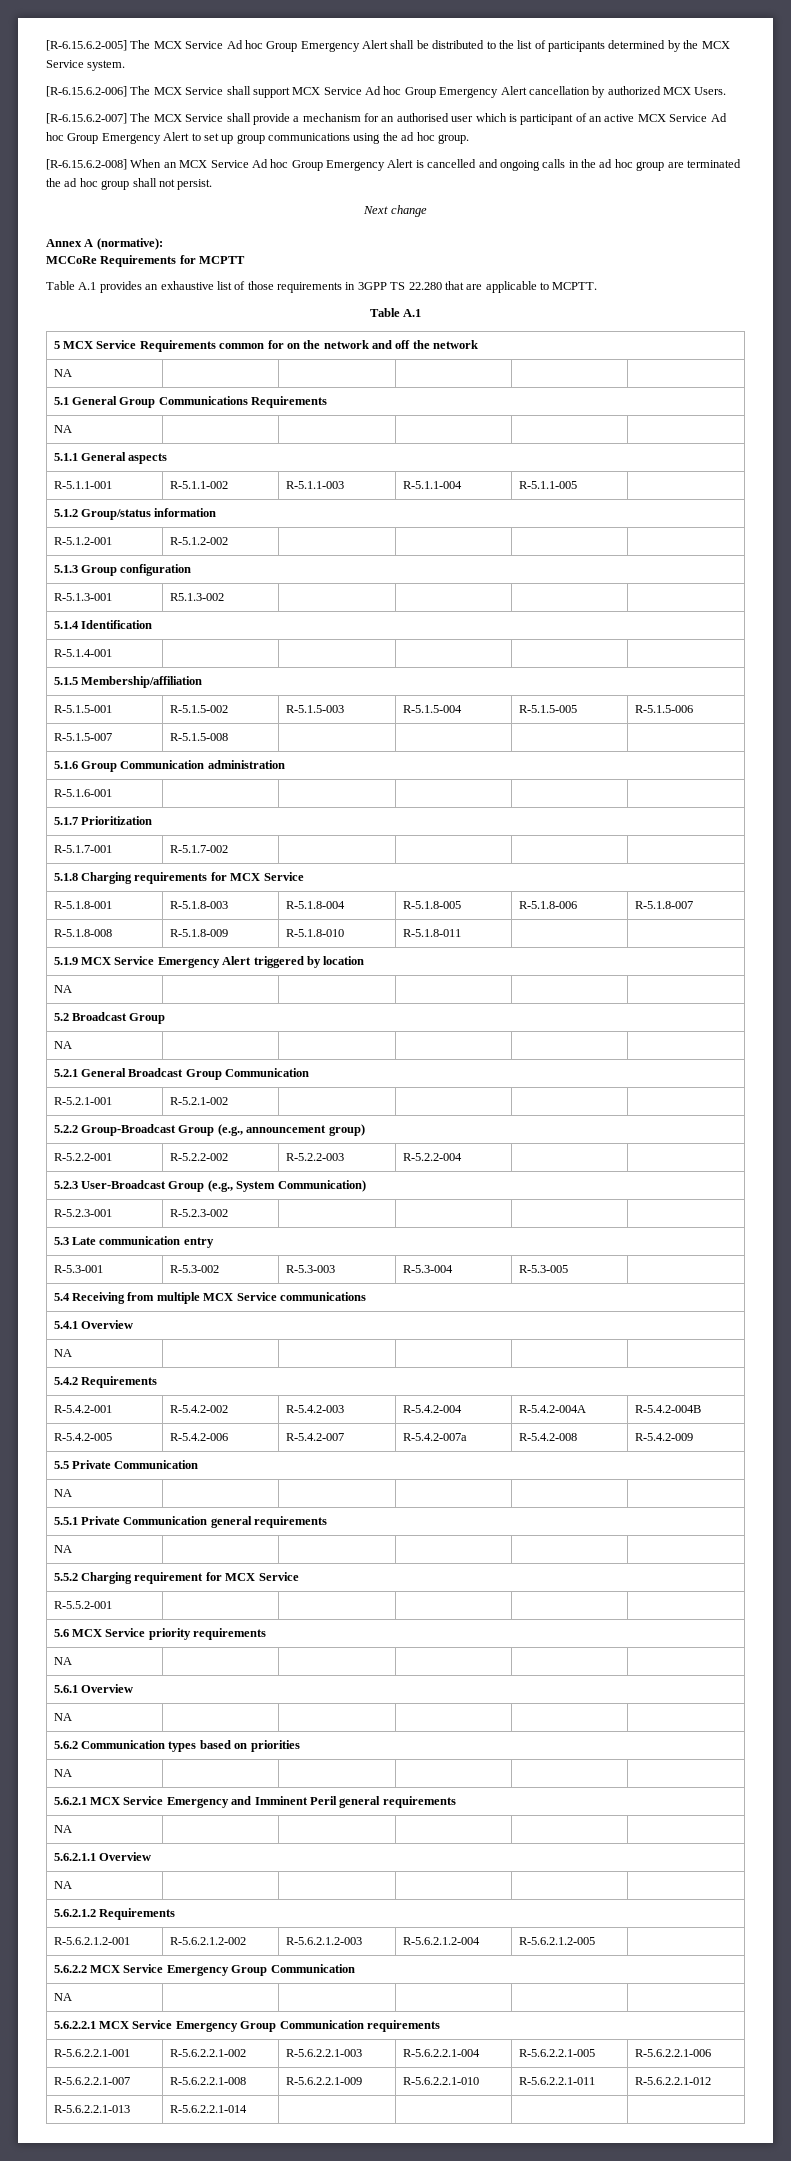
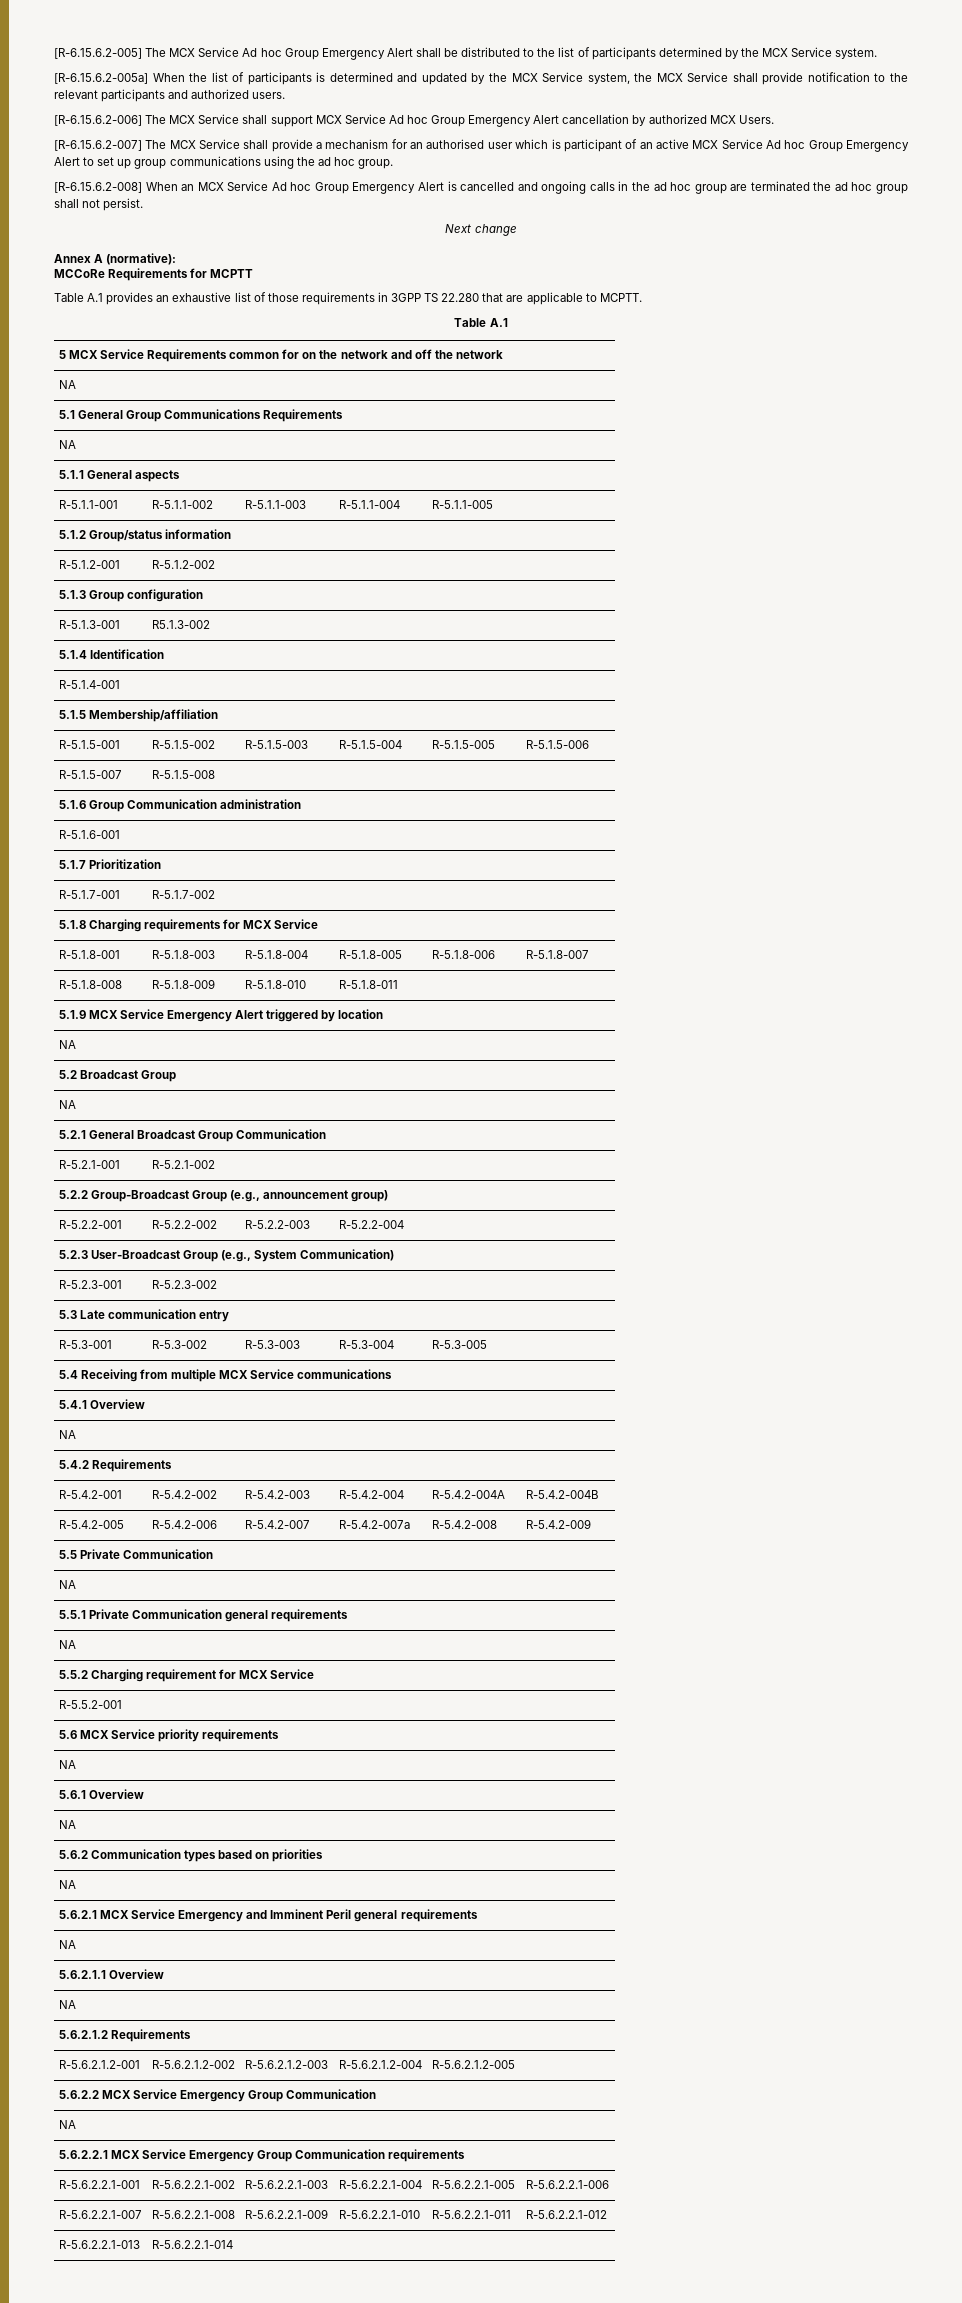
(126, 65) none -> [54,72,908,85] [54,89,286,102] // [R-6.15.6.2-005a] When the list of participants is determined and updated by the MCX Service system, the MCX Service shall provide notification to the relevant participants and authorized users.

